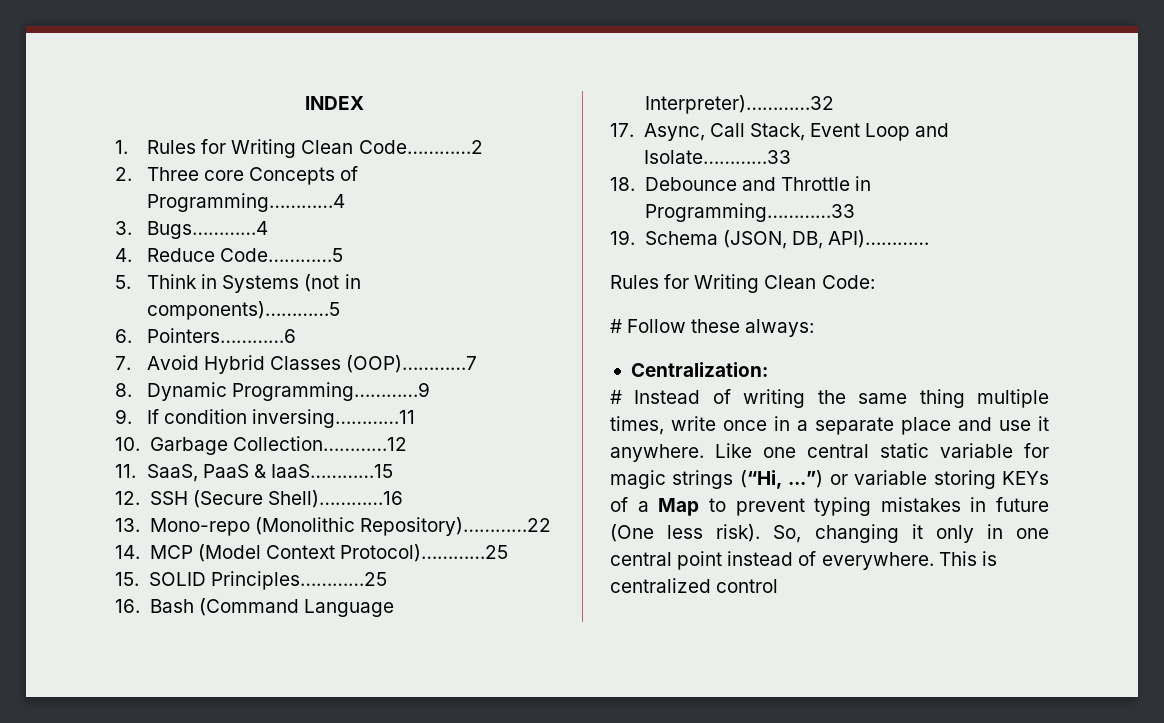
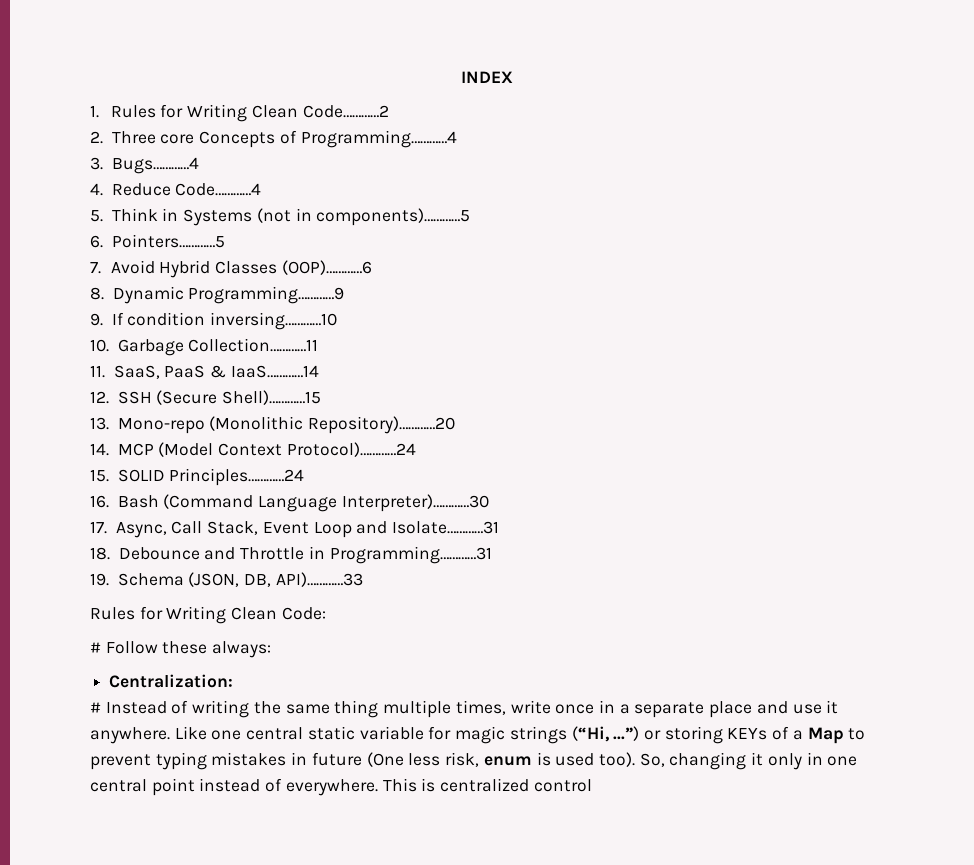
[220,248,344,262] Code…………5 -> [175,183,262,196] Code…………4
[147,328,297,343] Pointers…………6 -> [111,234,225,248] Pointers…………5
[346,355,478,373] (OOP)…………7 -> [281,260,372,275] (OOP)…………6
[252,409,416,428] inversing…………11 -> [210,312,338,330] inversing…………10
[232,436,407,451] Collection…………12 -> [188,338,319,352] Collection…………11
[271,464,394,478] IaaS…………15 -> [230,365,319,378] IaaS…………14
[267,490,403,508] Shell)…………16 -> [222,390,322,405] Shell)…………15
[359,517,551,536] Repository)…………22 -> [308,416,456,434] Repository)…………20
[339,544,508,562] Protocol)…………25 -> [286,442,416,457] Protocol)…………24
[210,571,387,590] Principles…………25 -> [169,468,305,486] Principles…………24
[644,95,834,114] Interpreter)…………32 -> [341,494,489,512] Interpreter)…………30
[643,150,791,164] Isolate…………33 -> [392,521,500,534] Isolate…………31
[644,203,855,222] Programming…………33 -> [329,546,492,564] Programming…………31
[827,230,929,248] API)………… -> [275,572,363,587] API)…………33
[854,470,928,485] variable -> (661, 735) none
[716,524,761,542] risk). -> [445,752,635,767] risk, enum is used too).

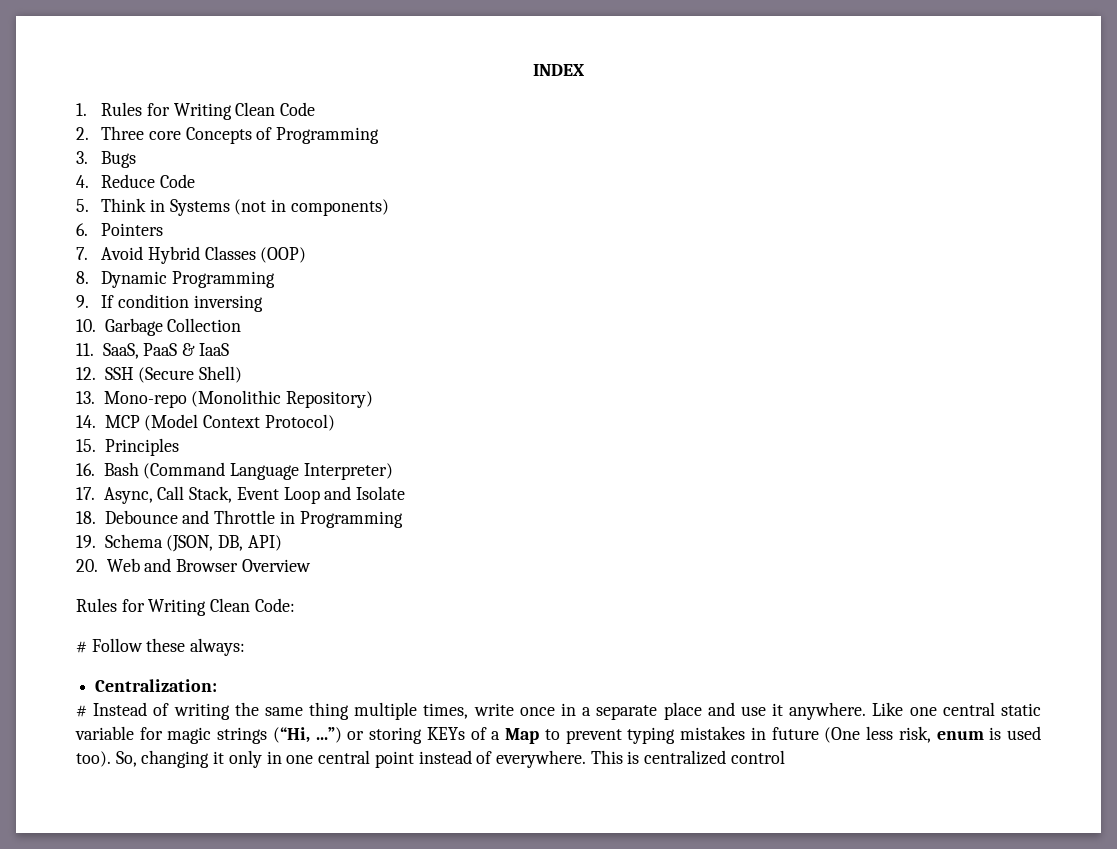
[302,105,389,118] Code…………2 -> [280,102,316,116] Code
[300,130,457,148] Programming…………4 -> [276,127,380,144] Programming
[111,157,199,174] Bugs…………4 -> [101,151,137,168] Bugs
[175,183,262,196] Code…………4 -> [159,174,195,188] Code
[316,208,471,226] components)…………5 -> [290,199,389,216] components)
[111,234,225,248] Pointers…………5 -> [101,223,164,236] Pointers
[281,260,372,275] (OOP)…………6 -> [260,247,307,263] (OOP)
[188,286,345,304] Programming…………9 -> [171,271,275,288] Programming
[210,312,338,330] inversing…………10 -> [193,295,263,312] inversing
[188,338,319,352] Collection…………11 -> [167,318,242,332] Collection
[230,365,319,378] IaaS…………14 -> [198,343,229,356] IaaS
[222,390,322,405] Shell)…………15 -> [199,366,243,383] Shell)
[308,416,456,434] Repository)…………20 -> [286,391,374,408] Repository)
[286,442,416,457] Protocol)…………24 -> [264,414,335,431] Protocol)
[117,468,305,486] SOLID Principles…………24 -> [104,438,179,456] Principles
[341,494,489,512] Interpreter)…………30 -> [303,463,393,480] Interpreter)
[392,521,500,534] Isolate…………31 -> [356,486,406,500] Isolate
[329,546,492,564] Programming…………31 -> [299,511,403,528] Programming
[275,572,363,587] API)…………33 -> [247,535,282,551] [76,558,311,572] API) // 20. Web and Browser Overview

